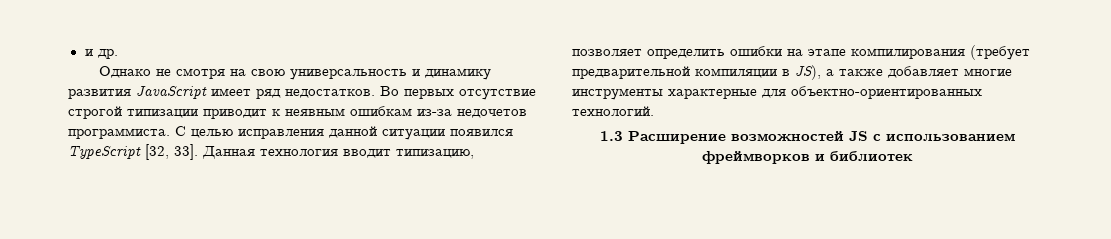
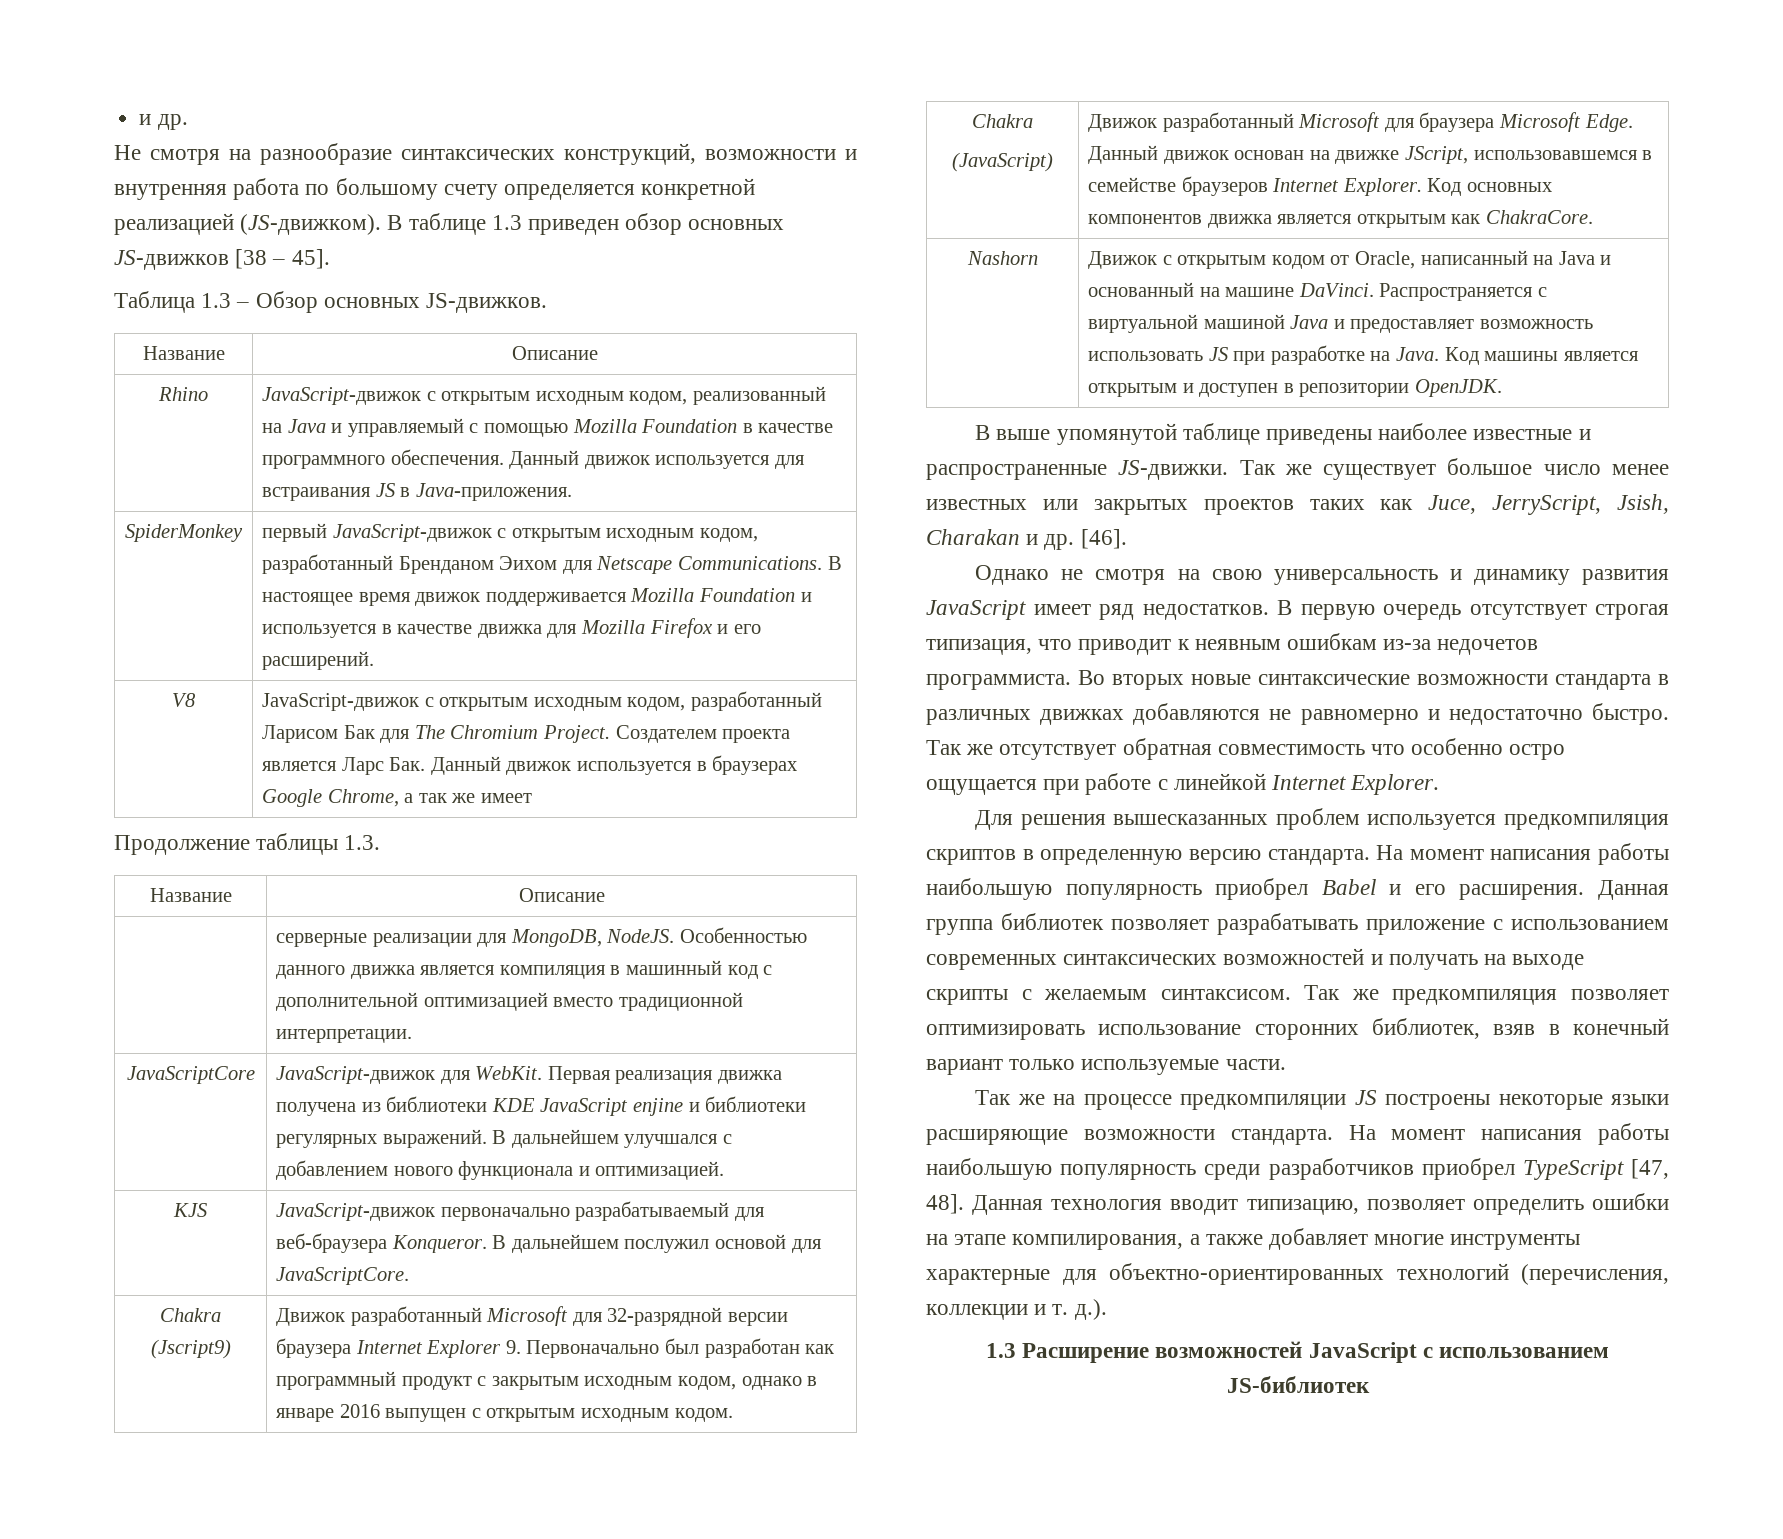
[84,49,118,59] и др. -> [139,114,188,130] [114,143,857,165] [114,178,756,200] [114,213,785,235] [114,249,330,270] [114,291,548,313] [142,346,225,360] [511,346,598,360] [158,387,208,401] [262,386,826,405] [262,418,834,437] [262,449,805,469] [262,483,572,501] [125,524,243,542] [262,523,758,542] [262,554,842,574] [262,588,812,606] [262,618,761,638] [262,651,375,670] [172,693,196,707] [262,691,822,711] [262,725,791,743] [262,755,798,775] [262,789,532,807] [114,833,381,855] [149,888,232,902] [518,888,605,902] [276,927,807,947] [276,960,773,979] [276,992,743,1011] [276,1029,413,1043] [126,1066,255,1084] [276,1066,782,1084] [276,1096,807,1116] [276,1129,732,1148] [276,1160,725,1180] [173,1203,207,1217] [276,1201,765,1221] [276,1233,822,1253] [276,1267,410,1285] [160,1308,221,1322] [150,1339,231,1359] [276,1306,788,1326] [276,1338,835,1358] [276,1371,818,1390] [276,1404,733,1422] [972,114,1033,128] [952,152,1053,172] [1088,112,1633,132] [1088,145,1653,164] [1088,176,1552,196] [1088,210,1593,228] [966,251,1038,265] [1088,250,1612,269] [1088,282,1547,301] [1088,314,1593,333] [1088,345,1639,365] [1088,379,1502,397] [975,423,1591,445] [926,458,1669,480] [926,494,1669,515] [926,529,1127,550] и др. // Не смотря на разнообразие синтаксических конструкций, возможности и внутренняя работа по большому счету определяется конкретной реализацией (JS-движком). В таблице 1.3 приведен обзор основных JS-движков [38 – 45]. // Таблица 1.3 – Обзор основных JS-движков. // Название | Описание // Rhino | JavaScript-движок с открытым исходным кодом, реализованный на Java и управляемый с помощью Mozilla Foundation в качестве программного обеспечения. Данный движок используется для встраивания JS в Java-приложения. // SpiderMonkey | первый JavaScript-движок с открытым исходным кодом, разработанный Бренданом Эихом для Netscape Communications. В настоящее время движок поддерживается Mozilla Foundation и используется в качестве движка для Mozilla Firefox и его расширений. // V8 | JavaScript-движок с открытым исходным кодом, разработанный Ларисом Бак для The Chromium Project. Создателем проекта является Ларс Бак. Данный движок используется в браузерах Google Chrome, а так же имеет // Продолжение таблицы 1.3. // Название | Описание // | серверные реализации для MongoDB, NodeJS. Особенностью данного движка является компиляция в машинный код с дополнительной оптимизацией вместо традиционной интерпретации. // JavaScriptCore | JavaScript-движок для WebKit. Первая реализация движка получена из библиотеки KDE JavaScript enjine и библиотеки регулярных выражений. В дальнейшем улучшался с добавлением нового функционала и оптимизацией. // KJS | JavaScript-движок первоначально разрабатываемый для веб-браузера Konqueror. В дальнейшем послужил основой для JavaScriptCore. // Chakra (Jscript9) | Движок разработанный Microsoft для 32-разрядной версии браузера Internet Explorer 9. Первоначально был разработан как программный продукт с закрытым исходным кодом, однако в январе 2016 выпущен с открытым исходным кодом. // Chakra // (JavaScript) | Движок разработанный Microsoft для браузера Microsoft Edge. Данный движок основан на движке JScript, использовавшемся в семействе браузеров Internet Explorer. Код основных компонентов движка является открытым как ChakraCore. // Nashorn | Движок с открытым кодом от Oracle, написанный на Java и основанный на машине DaVinci. Распространяется с виртуальной машиной Java и предоставляет возможность использовать JS при разработке на Java. Код машины является открытым и доступен в репозитории OpenJDK. // В выше упомянутой таблице приведены наиболее известные и распространенные JS-движки. Так же существует большое число менее известных или закрытых проектов таких как Juce, JerryScript, Jsish, Charakan и др. [46].
[380,86,536,100] [68,106,198,119] Во первых отсутствие строгой типизации -> [1277,600,1669,620] [926,639,1073,655] В первую очередь отсутствует строгая типизация, что
[175,126,513,140] [68,144,198,160] С целью исправления данной ситуации появился TypeScript [32, 33]. -> [1078,670,1669,690] [926,703,1669,725] [926,738,1566,760] [926,773,1440,795] [975,808,1669,830] [926,843,1669,865] [926,878,1669,900] [926,913,1669,935] [926,948,1585,970] [926,985,1669,1005] [926,1018,1669,1040] [926,1059,1286,1075] [975,1090,1669,1110] [926,1123,1669,1145] [926,1158,1669,1180] [926,1194,964,1214] Во вторых новые синтаксические возможности стандарта в различных движках добавляются не равномерно и недостаточно быстро. Так же отсутствует обратная совместимость что особенно остро ощущается при работе с линейкой Internet Explorer. // Для решения вышесказанных проблем используется предкомпиляция скриптов в определенную версию стандарта. На момент написания работы наибольшую популярность приобрел Babel и его расширения. Данная группа библиотек позволяет разрабатывать приложение с использованием современных синтаксических возможностей и получать на выходе скрипты с желаемым синтаксисом. Так же предкомпиляция позволяет оптимизировать использование сторонних библиотек, взяв в конечный вариант только используемые части. // Так же на процессе предкомпиляции JS построены некоторые языки расширяющие возможности стандарта. На момент написания работы наибольшую популярность среди разработчиков приобрел TypeScript [47, 48].
[851,45,1030,60] [572,65,821,80] компилирования (требует предварительной компиляции в JS), -> [1012,1234,1184,1250] компилирования,
[572,106,654,116] технологий. -> [1396,1263,1669,1285] [926,1299,1107,1320] технологий (перечисления, коллекции и т. д.).
[849,131,1015,141] [702,151,913,164] JS с использованием фреймворков и библиотек -> [1308,1342,1610,1363] [1226,1376,1370,1393] JavaScript с использованием JS-библиотек

